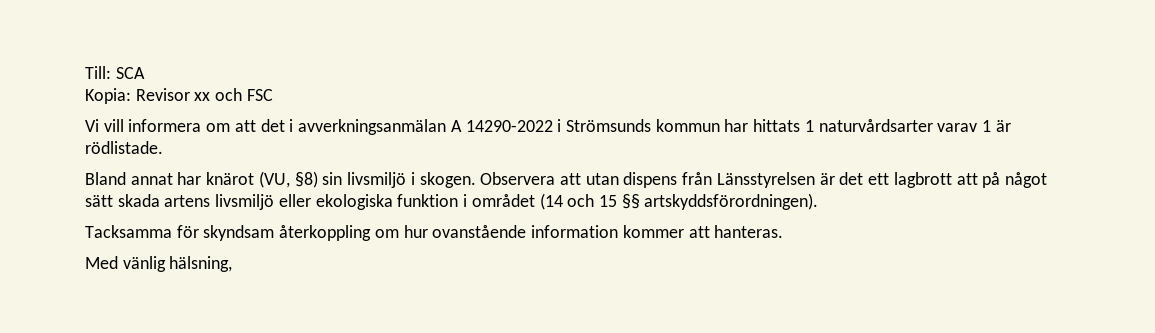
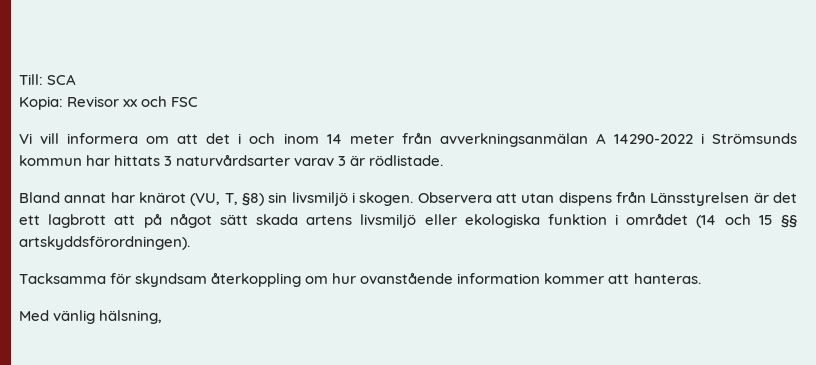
(294, 125) none -> [249,132,432,144] och inom 14 meter från
[804,120,814,132] 1 -> [164,156,173,166] 3
[982,120,992,132] 1 -> [338,156,347,166] 3
(290, 179) none -> [224,193,238,205] T,

